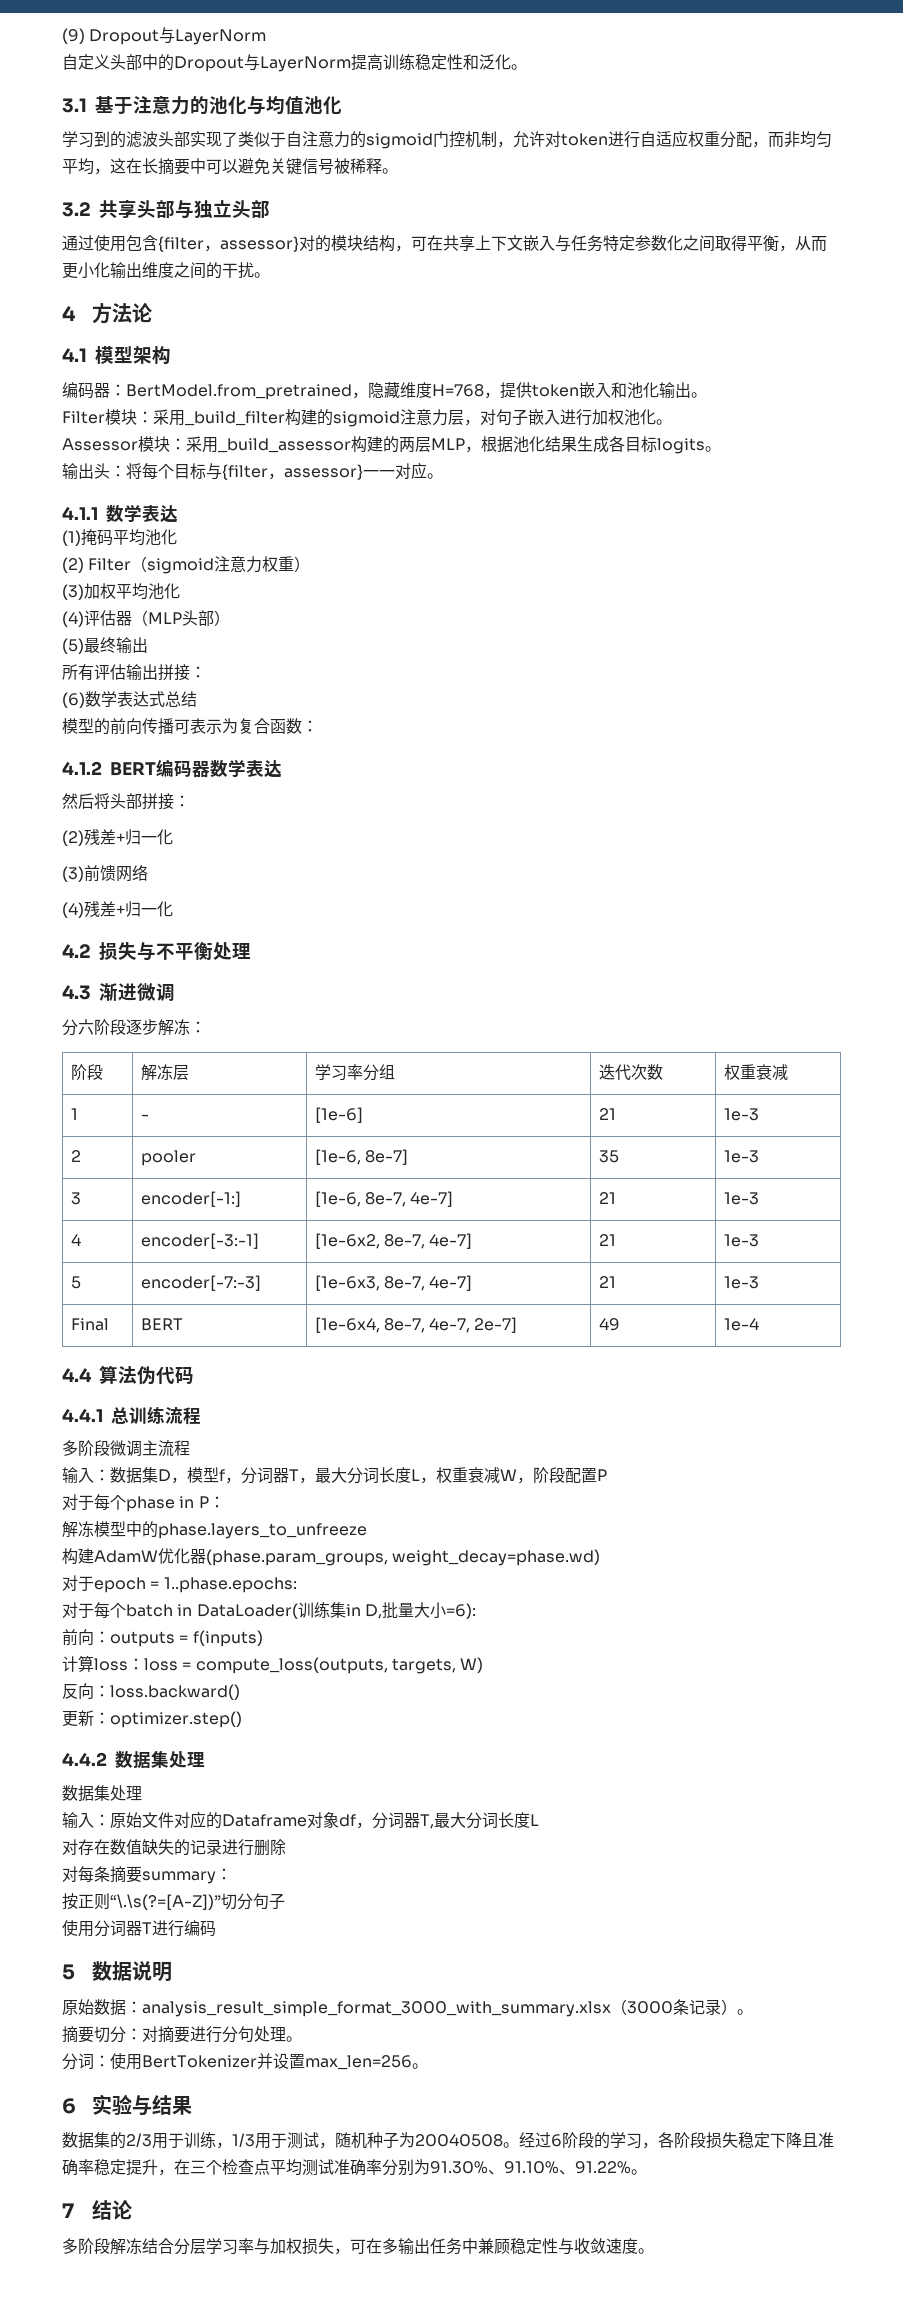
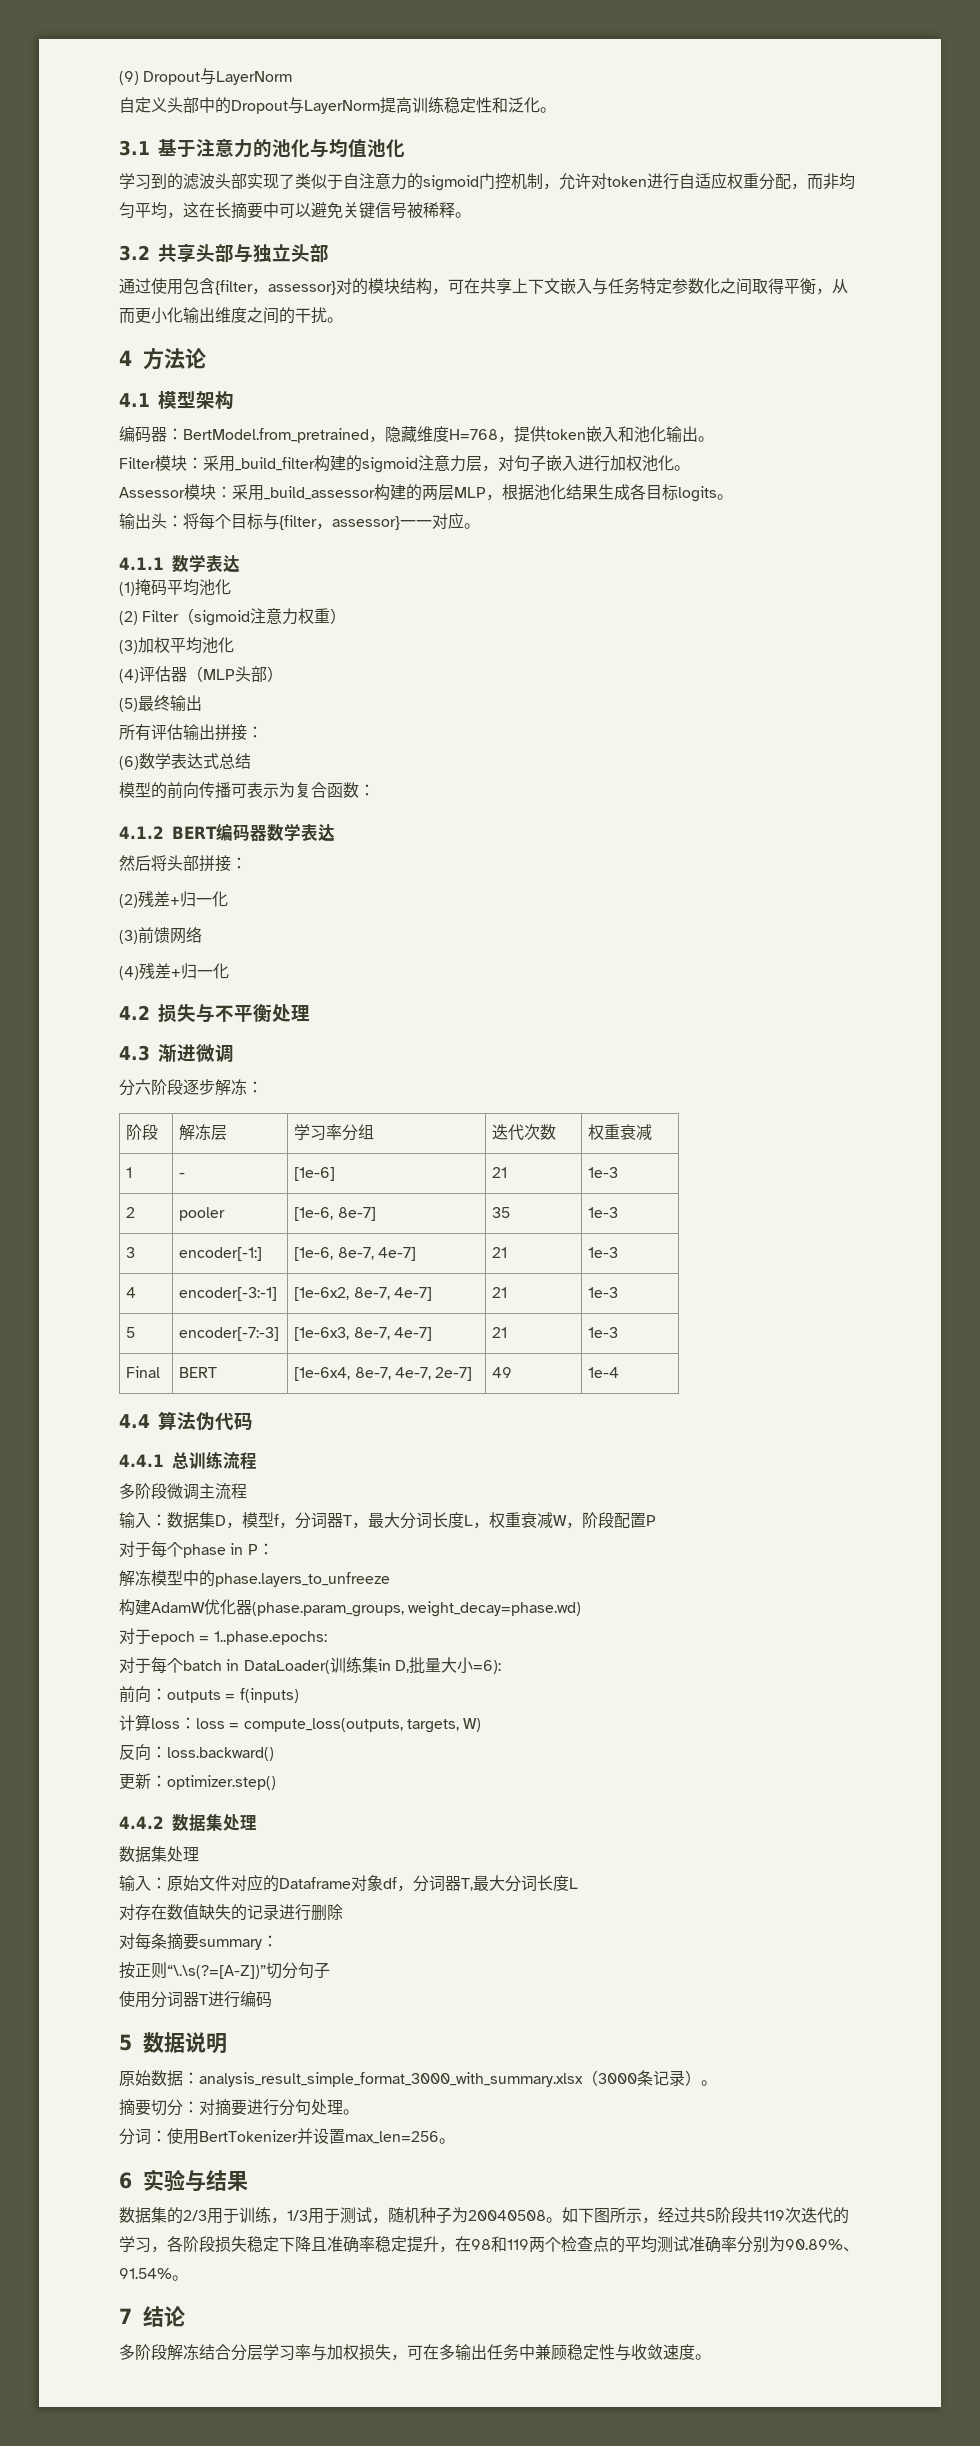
[519,2132,594,2148] 经过6阶段 -> [562,2207,833,2224] 如下图所示，经过共5阶段共119次迭代
[190,2160,206,2174] 三 -> [471,2236,545,2252] 98和119两
(270, 2167) none -> [609,2236,625,2253] 的
[430,2161,631,2175] 91.30%、91.10%、91.22% -> [785,2239,859,2252] [119,2268,172,2279] 90.89%、91.54%

